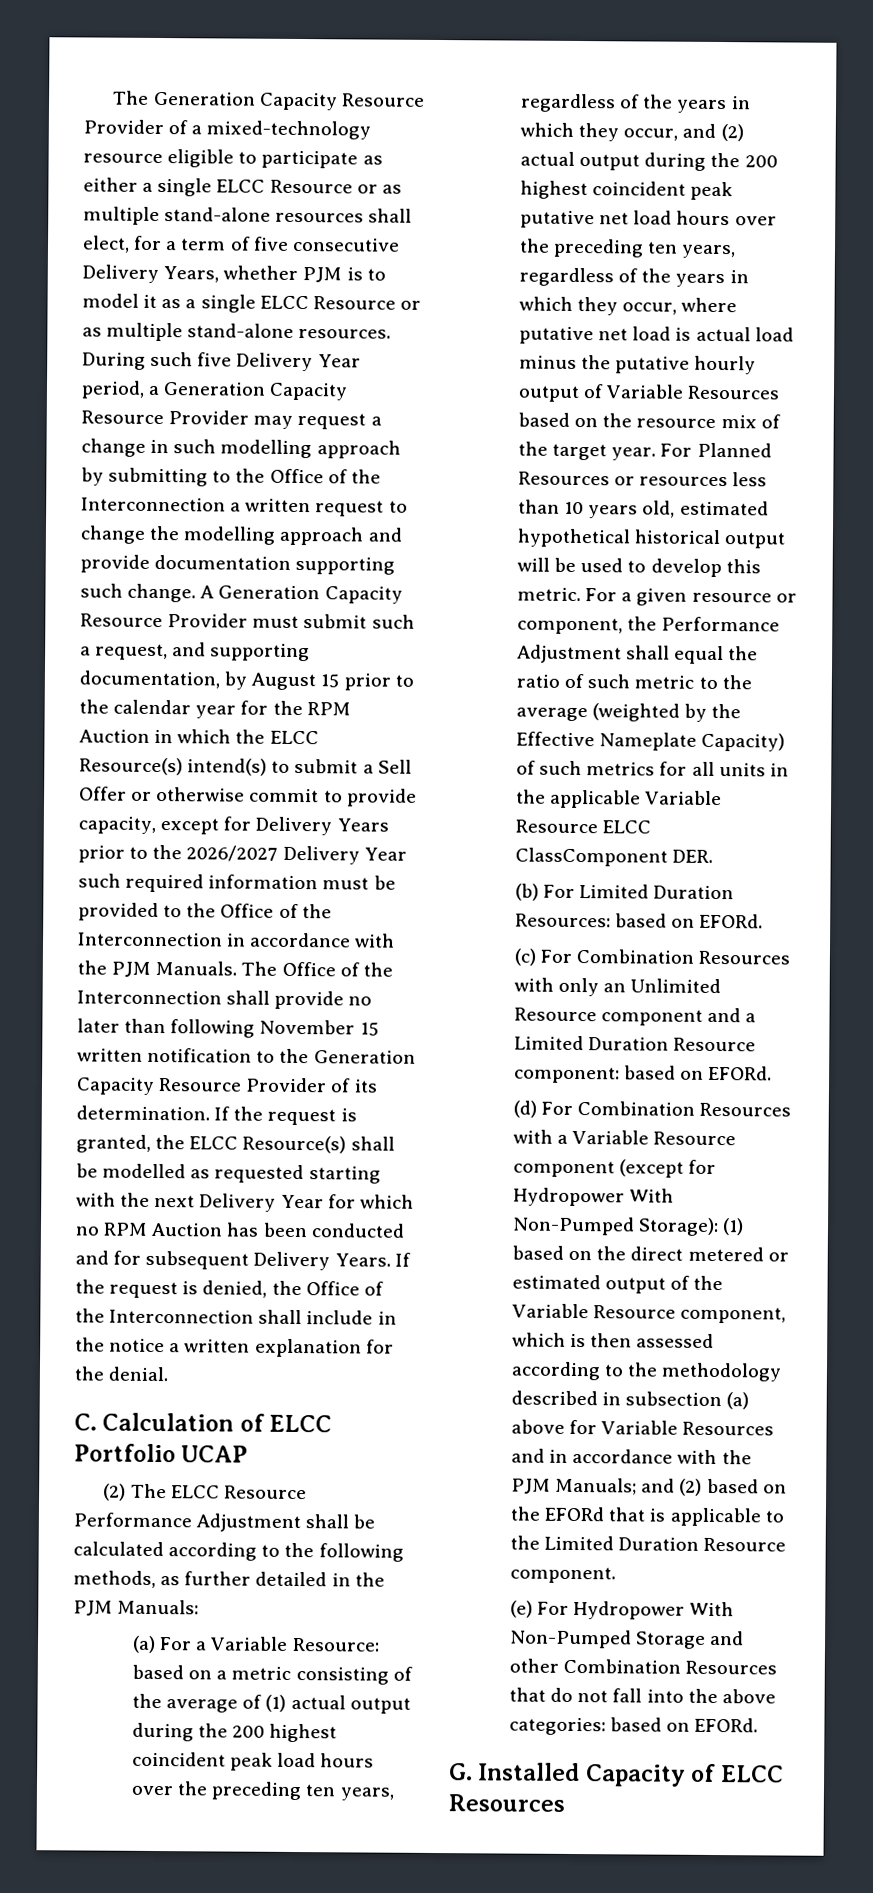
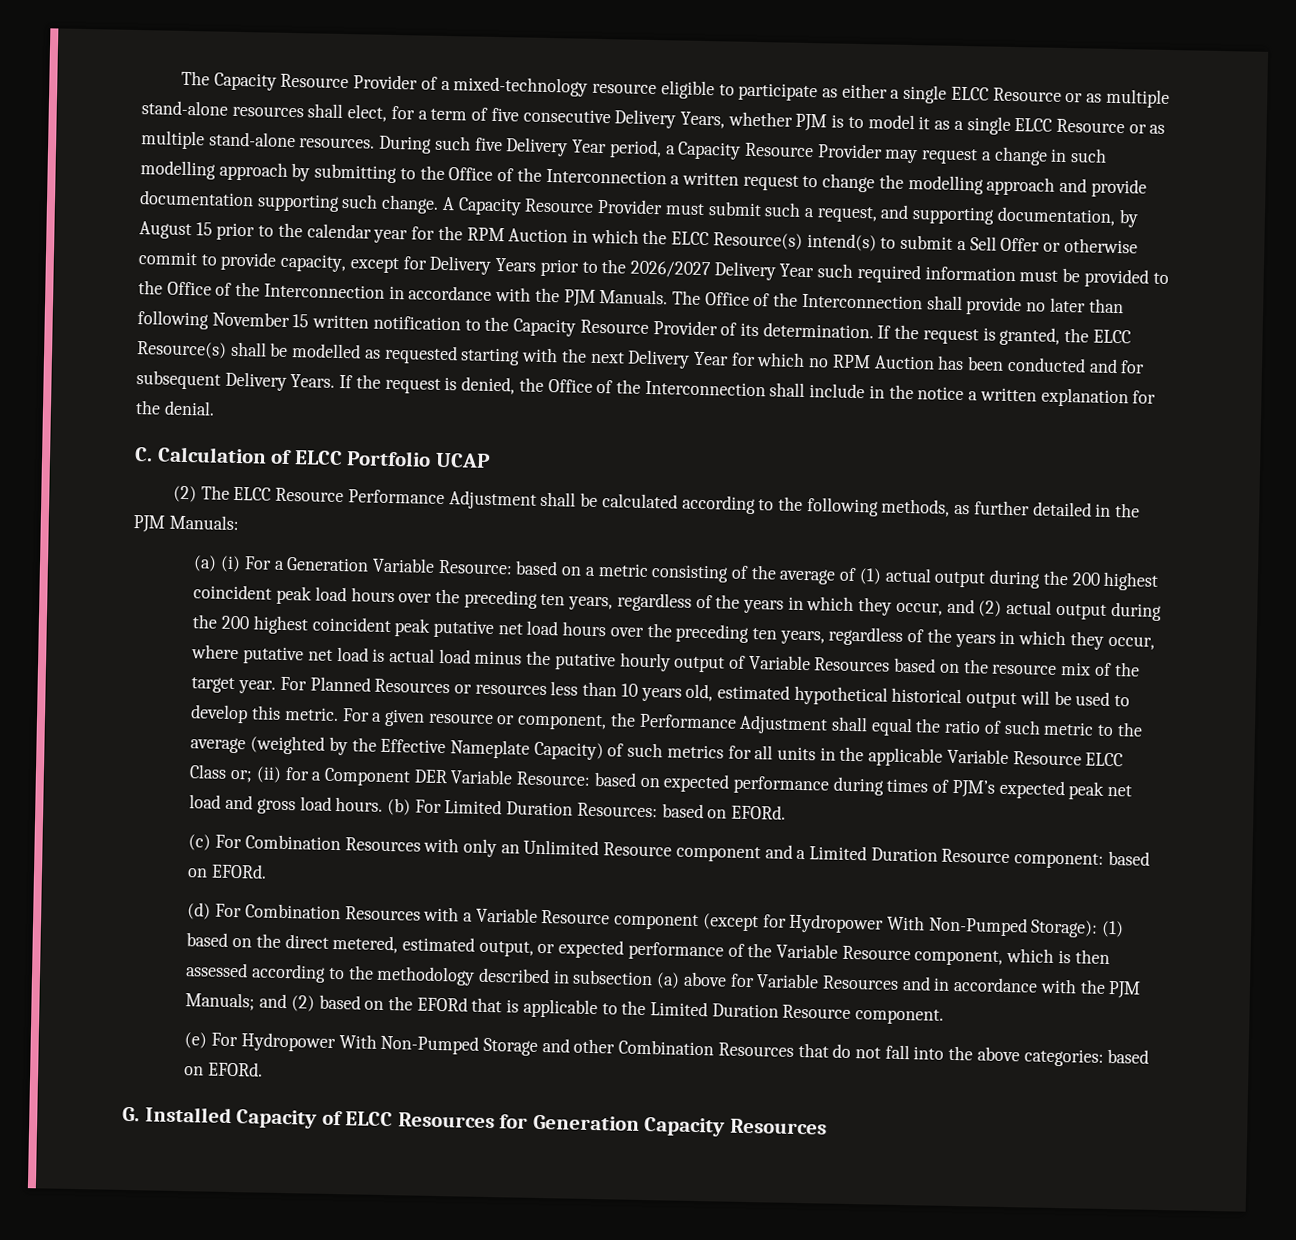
[113,90,256,106] The Generation -> [181,70,211,86] The
[163,382,267,396] Generation -> (676, 150) none
[218,585,321,600] Generation -> (455, 203) none
[313,1050,416,1064] Generation -> (510, 324) none
[159,1637,208,1651] For a -> [220,555,370,573] (i) For a Generation
[515,847,714,867] ClassComponent DER. // -> [189,764,1133,800] [189,794,384,815] Class or; (ii) for a Component DER Variable Resource: based on expected performance during times of PJM’s expected peak net load and gross load hours.
[687,1246,789,1262] [512,1274,667,1294] metered or estimated output -> [332,934,724,961] metered, estimated output, or expected performance
(565, 1803) none -> [499,1114,827,1137] for Generation Capacity Resources

